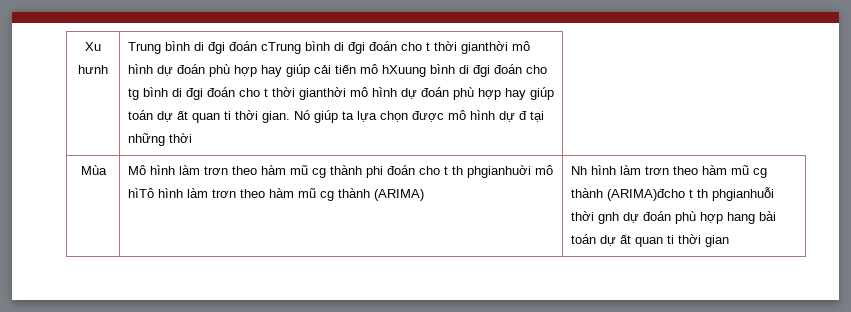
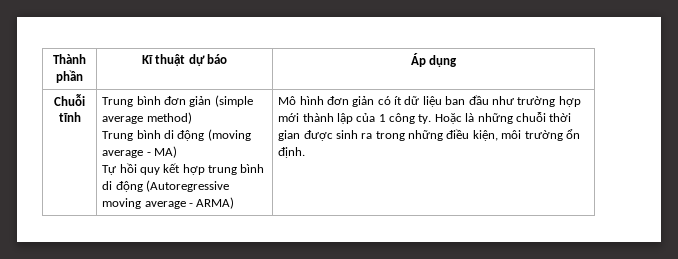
[85,42,101,51] [78,65,108,74] [127,41,530,54] [127,64,547,77] [127,87,554,100] [127,110,544,123] [127,133,192,146] [80,165,107,175] [127,165,553,178] [127,188,424,201] [570,165,767,178] [570,187,774,201] [570,211,776,224] [570,234,729,247] Xu hưnh | Trung bình di đgi đoán cTrung bình di đgi đoán cho t thời gianthời mô hình dự đoán phù hợp hay giúp cải tiến mô hXuung bình di đgi đoán cho tg bình di đgi đoán cho t thời gianthời mô hình dự đoán phù hợp hay giúp toán dự ất quan ti thời gian. Nó giúp ta lựa chọn được mô hình dự đ tại những thời // Mùa | Mô hình làm trơn theo hàm mũ cg thành phi đoán cho t th phgianhuời mô hìTô hình làm trơn theo hàm mũ cg thành (ARIMA) | Nh hình làm trơn theo hàm mũ cg thành (ARIMA)đcho t th phgianhuỗi thời gnh dự đoán phù hợp hang bài toán dự ất quan ti thời gian -> [53,54,86,64] [56,70,83,83] [141,54,228,66] [410,53,458,67] [54,94,85,106] [58,112,81,122] [102,95,253,107] [102,112,192,124] [102,129,251,141] [102,146,177,158] [102,163,265,175] [102,180,229,192] [102,197,235,209] [278,95,581,107] [278,112,572,124] [278,129,580,141] [278,147,306,158] Thành phần | Kĩ thuật dự báo | Áp dụng // Chuỗi tĩnh | Trung bình đơn giản (simple average method) // Trung bình di động (moving average - MA) // Tự hồi quy kết hợp trung bình di động (Autoregressive moving average - ARMA) | Mô hình đơn giản có ít dữ liệu ban đầu như trường hợp mới thành lập của 1 công ty. Hoặc là những chuỗi thời gian được sinh ra trong những điều kiện, môi trường ổn định.

